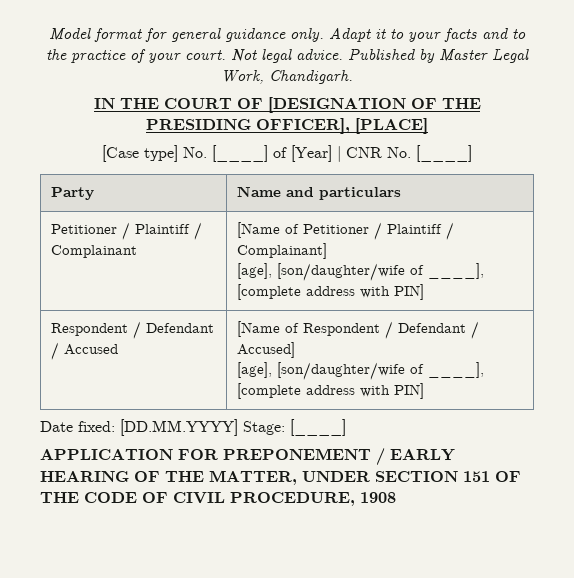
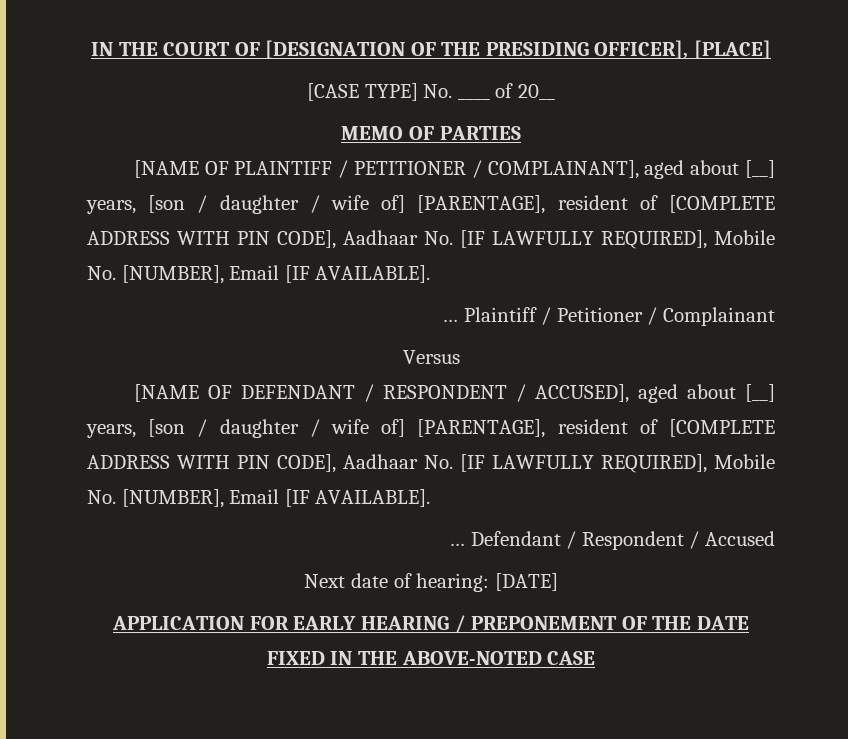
[49,27,526,42] [46,48,529,63] [221,70,353,84] Model format for general guidance only. Adapt it to your facts and to the practice of your court. Not legal advice. Published by Master Legal Work, Chandigarh. // -> (91, 49) none
[102,145,472,162] [50,187,94,200] [236,186,401,200] [50,222,202,240] [50,245,137,258] [236,222,454,240] [236,243,327,259] [236,263,484,281] [236,284,424,300] [50,321,214,339] [50,342,118,360] [236,321,479,339] [236,342,295,358] [236,362,484,380] [236,383,424,399] [40,419,346,436] [40,448,455,466] [40,470,521,485] [40,492,396,506] [Case type] No. [____] of [Year] | CNR No. [____] // Party | Name and particulars // Petitioner / Plaintiff / Complainant | [Name of Petitioner / Plaintiff / Complainant] // [age], [son/daughter/wife of ____], [complete address with PIN] // Respondent / Defendant / Accused | [Name of Respondent / Defendant / Accused] // [age], [son/daughter/wife of ____], [complete address with PIN] // Date fixed: [DD.MM.YYYY] Stage: [____] // APPLICATION FOR PREPONEMENT / EARLY HEARING OF THE MATTER, UNDER SECTION 151 OF THE CODE OF CIVIL PROCEDURE, 1908 -> [307,83,453,101] [457,98,490,100] [495,83,555,100] [341,126,521,140] [133,160,775,179] [86,195,775,214] [87,230,775,249] [87,265,431,284] [442,307,775,326] [402,350,460,364] [133,384,776,403] [86,419,775,438] [87,454,775,473] [87,489,431,508] [449,531,775,550] [304,573,558,592] [112,615,749,633] [266,651,596,665] [CASE TYPE] No. ____ of 20__ // MEMO OF PARTIES // [NAME OF PLAINTIFF / PETITIONER / COMPLAINANT], aged about [__] years, [son / daughter / wife of] [PARENTAGE], resident of [COMPLETE ADDRESS WITH PIN CODE], Aadhaar No. [IF LAWFULLY REQUIRED], Mobile No. [NUMBER], Email [IF AVAILABLE]. // … Plaintiff / Petitioner / Complainant // Versus // [NAME OF DEFENDANT / RESPONDENT / ACCUSED], aged about [__] years, [son / daughter / wife of] [PARENTAGE], resident of [COMPLETE ADDRESS WITH PIN CODE], Aadhaar No. [IF LAWFULLY REQUIRED], Mobile No. [NUMBER], Email [IF AVAILABLE]. // … Defendant / Respondent / Accused // Next date of hearing: [DATE] // APPLICATION FOR EARLY HEARING / PREPONEMENT OF THE DATE FIXED IN THE ABOVE-NOTED CASE

